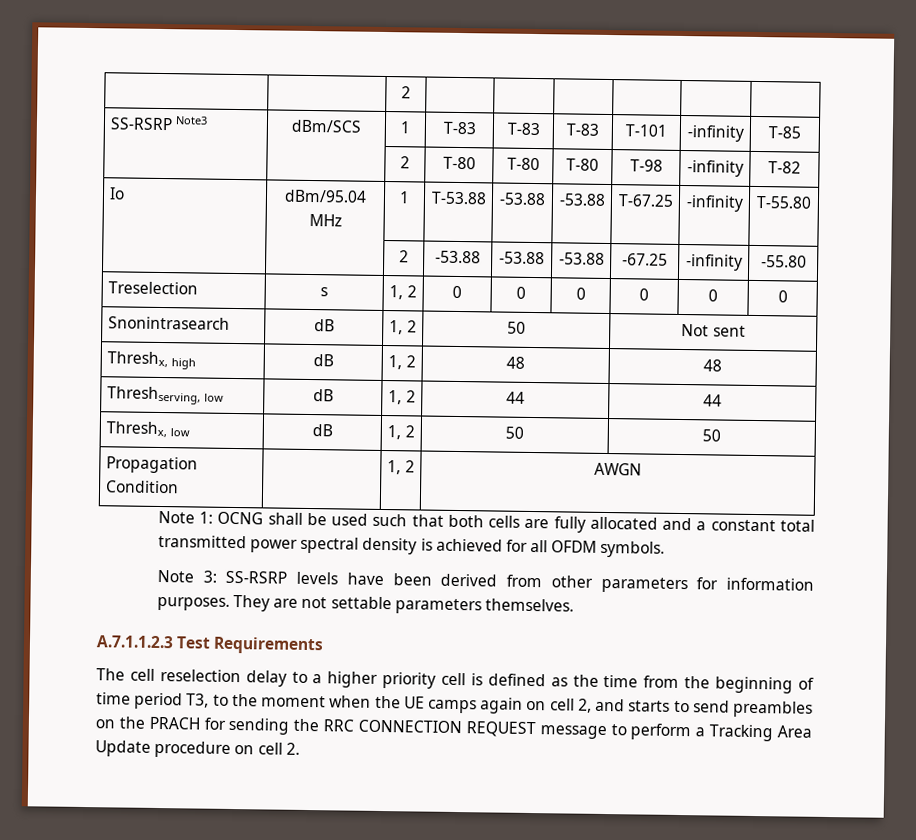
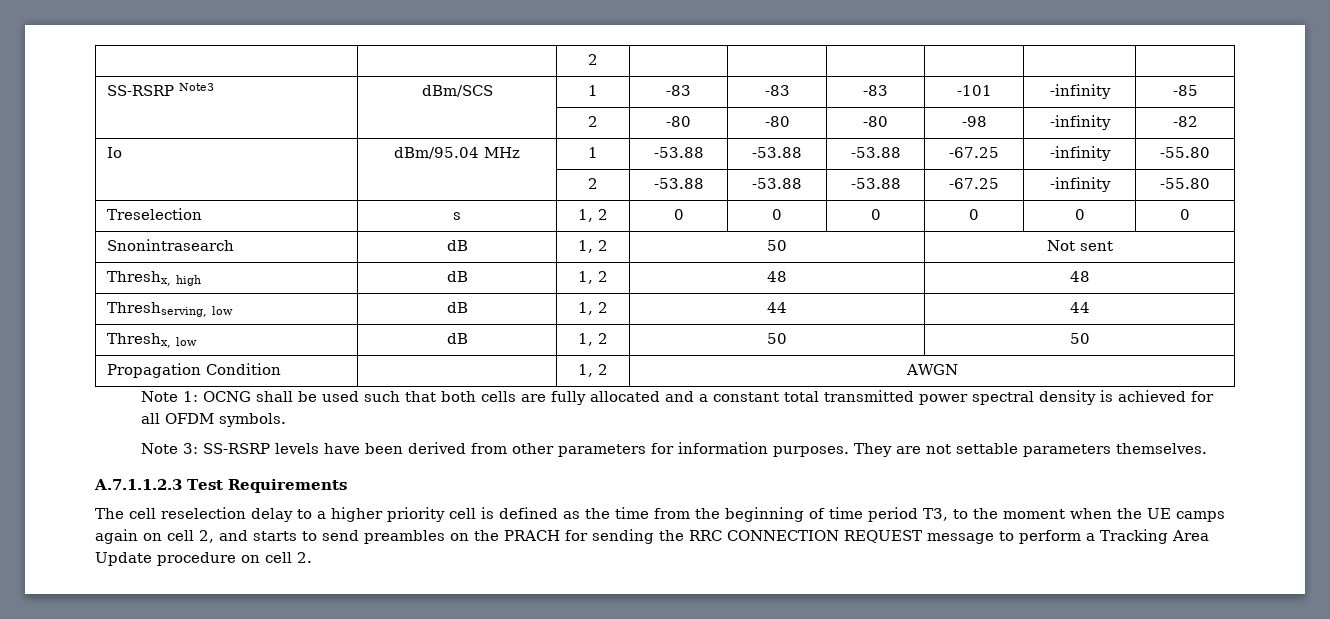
[442,121,477,135] [506,122,540,136] [566,123,599,136] [625,124,667,137] [686,125,744,142] [768,126,801,139] [400,156,410,169] [442,156,476,170] [506,157,540,171] [566,158,599,171] [629,159,663,172] [686,160,744,177] [768,161,801,174] T-83 | T-83 | T-83 | T-101 | -infinity | T-85 // | | 2 | T-80 | T-80 | T-80 | T-98 | -infinity | T-82 -> [666,85,691,96] [764,85,790,96] [863,85,888,96] [956,85,992,96] [1049,84,1111,99] [1172,85,1198,96] [588,116,598,127] [666,116,691,127] [764,116,790,127] [863,116,888,127] [961,116,987,127] [1049,115,1111,130] [1172,116,1198,127] -83 | -83 | -83 | -101 | -infinity | -85 // | | 2 | -80 | -80 | -80 | -98 | -infinity | -82
[430,191,487,205] [499,192,546,206] [558,193,606,206] [617,194,674,207] [685,195,744,212] [756,195,812,209] T-53.88 | -53.88 | -53.88 | T-67.25 | -infinity | T-55.80 -> [653,147,704,158] [752,147,802,158] [850,147,901,158] [949,147,999,158] [1049,146,1111,161] [1160,147,1210,158] -53.88 | -53.88 | -53.88 | -67.25 | -infinity | -55.80

